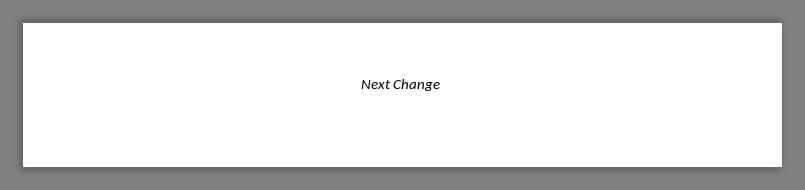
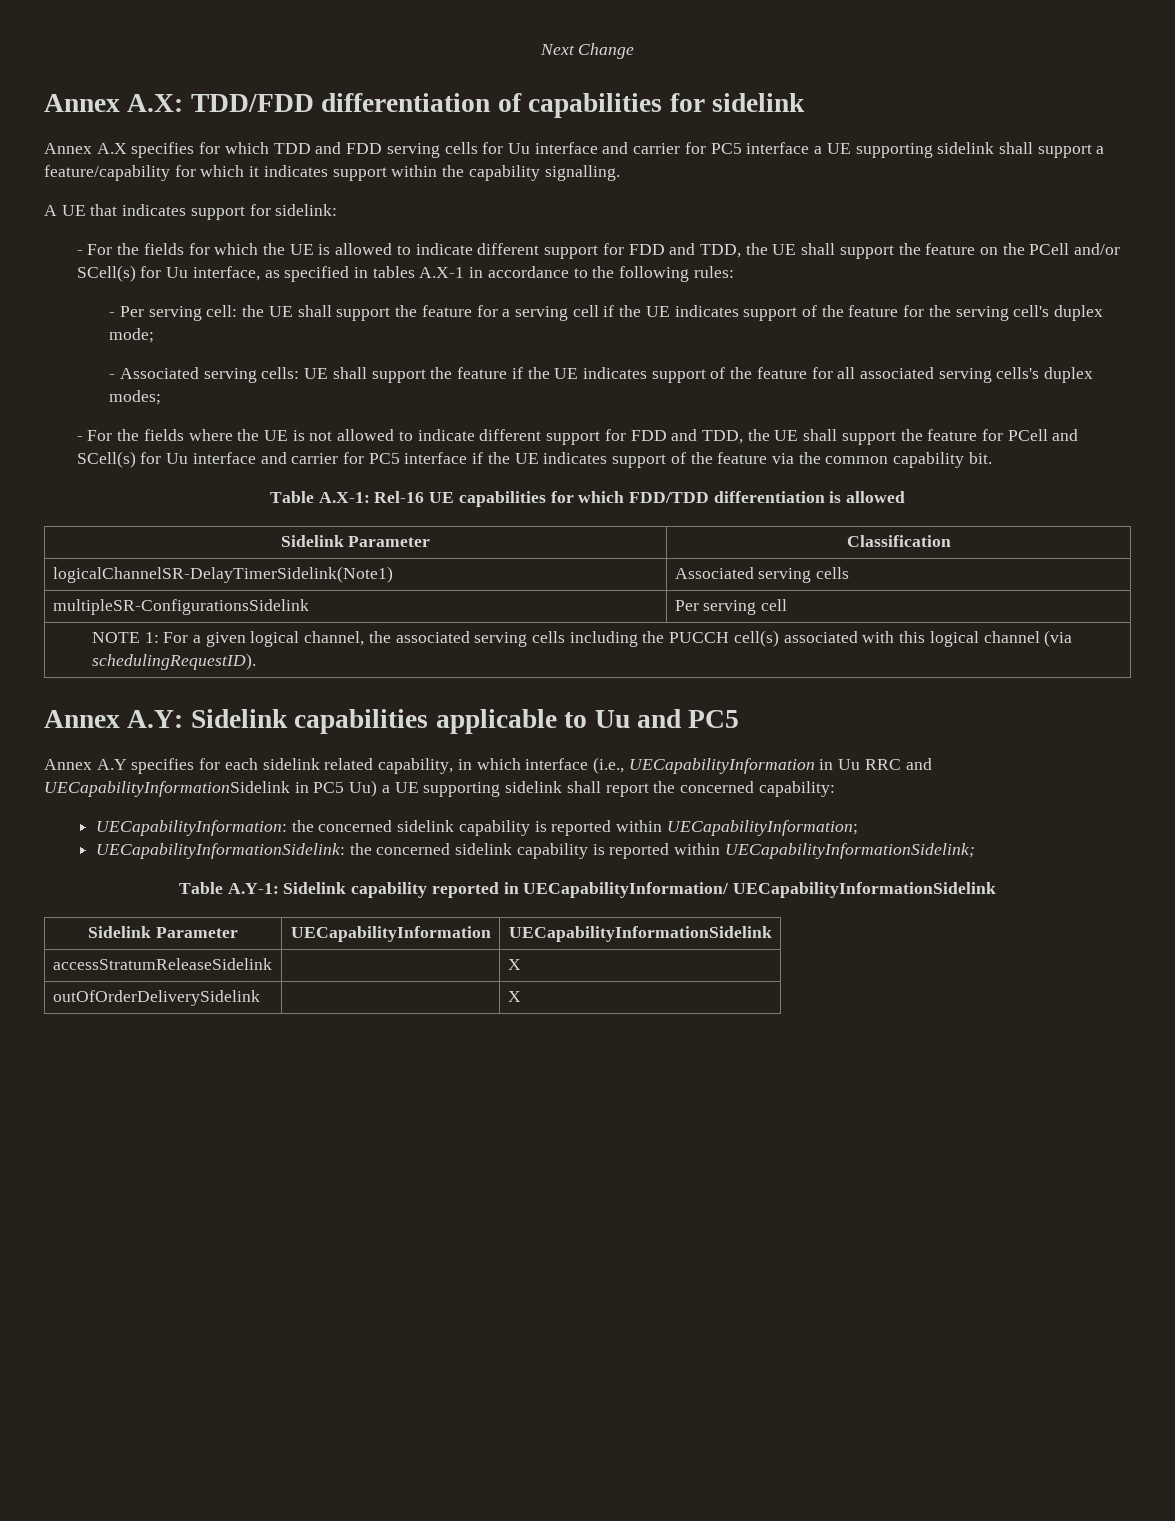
(441, 85) none -> [44,93,805,118] [44,142,1105,158] [44,165,620,181] [44,204,338,220] [76,243,1121,259] [76,265,734,282] [109,305,1104,321] [109,328,155,343] [109,367,1094,383] [109,390,162,405] [76,429,1079,445] [76,451,992,468] [269,491,906,507] [280,535,431,547] [846,535,951,547] [52,566,393,583] [674,567,850,583] [52,599,309,615] [674,599,788,615] [91,630,1073,647] [91,653,256,670] [44,709,740,734] [44,757,932,774] [44,780,835,797] [95,820,858,836] [95,843,975,859] [178,882,997,898] [88,926,238,938] [290,926,491,942] [508,926,772,942] [52,958,272,970] [507,959,521,970] [52,990,260,1006] [507,991,521,1002] // Annex A.X: TDD/FDD differentiation of capabilities for sidelink // Annex A.X specifies for which TDD and FDD serving cells for Uu interface and carrier for PC5 interface a UE supporting sidelink shall support a feature/capability for which it indicates support within the capability signalling. // A UE that indicates support for sidelink: // - For the fields for which the UE is allowed to indicate different support for FDD and TDD, the UE shall support the feature on the PCell and/or SCell(s) for Uu interface, as specified in tables A.X-1 in accordance to the following rules: // - Per serving cell: the UE shall support the feature for a serving cell if the UE indicates support of the feature for the serving cell's duplex mode; // - Associated serving cells: UE shall support the feature if the UE indicates support of the feature for all associated serving cells's duplex modes; // - For the fields where the UE is not allowed to indicate different support for FDD and TDD, the UE shall support the feature for PCell and SCell(s) for Uu interface and carrier for PC5 interface if the UE indicates support of the feature via the common capability bit. // Table A.X-1: Rel-16 UE capabilities for which FDD/TDD differentiation is allowed // Sidelink Parameter | Classification // logicalChannelSR-DelayTimerSidelink(Note1) | Associated serving cells // multipleSR-ConfigurationsSidelink | Per serving cell // NOTE 1: For a given logical channel, the associated serving cells including the PUCCH cell(s) associated with this logical channel (via schedulingRequestID). // Annex A.Y: Sidelink capabilities applicable to Uu and PC5 // Annex A.Y specifies for each sidelink related capability, in which interface (i.e., UECapabilityInformation in Uu RRC and UECapabilityInformationSidelink in PC5 Uu) a UE supporting sidelink shall report the concerned capability: // UECapabilityInformation: the concerned sidelink capability is reported within UECapabilityInformation; // UECapabilityInformationSidelink: the concerned sidelink capability is reported within UECapabilityInformationSidelink; // Table A.Y-1: Sidelink capability reported in UECapabilityInformation/ UECapabilityInformationSidelink // Sidelink Parameter | UECapabilityInformation | UECapabilityInformationSidelink // accessStratumReleaseSidelink | | X // outOfOrderDeliverySidelink | | X

